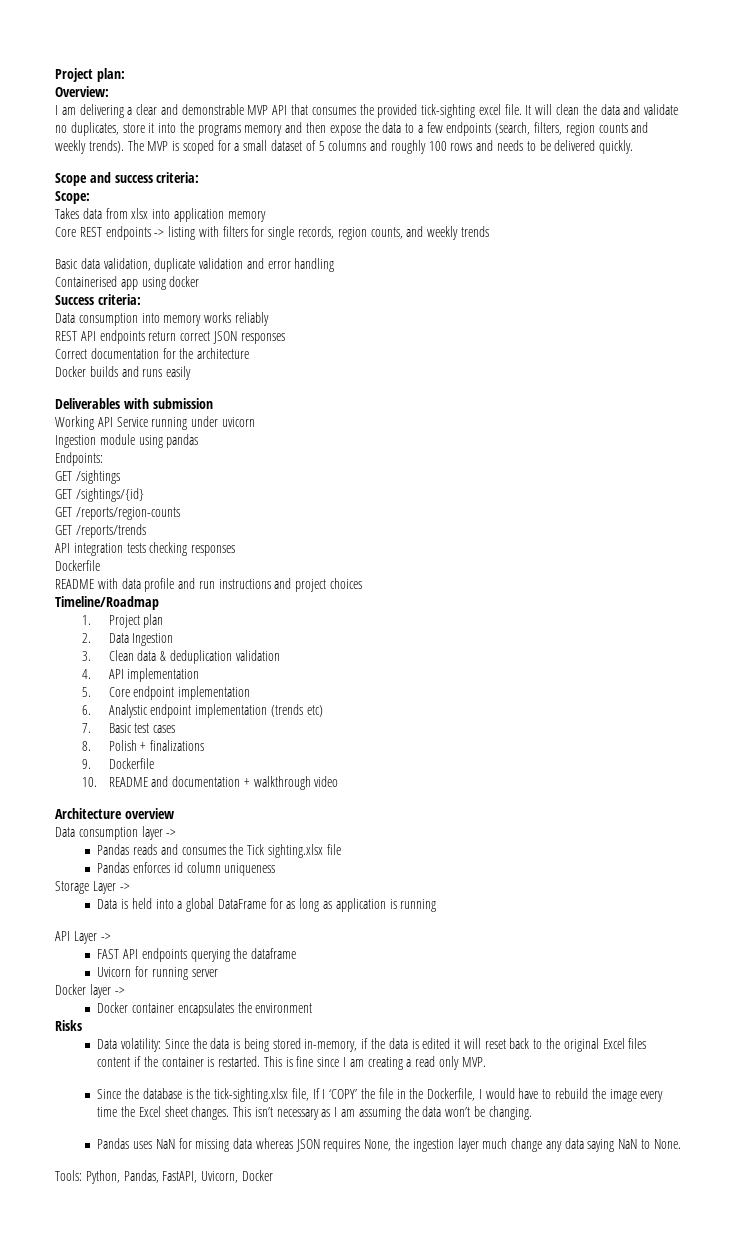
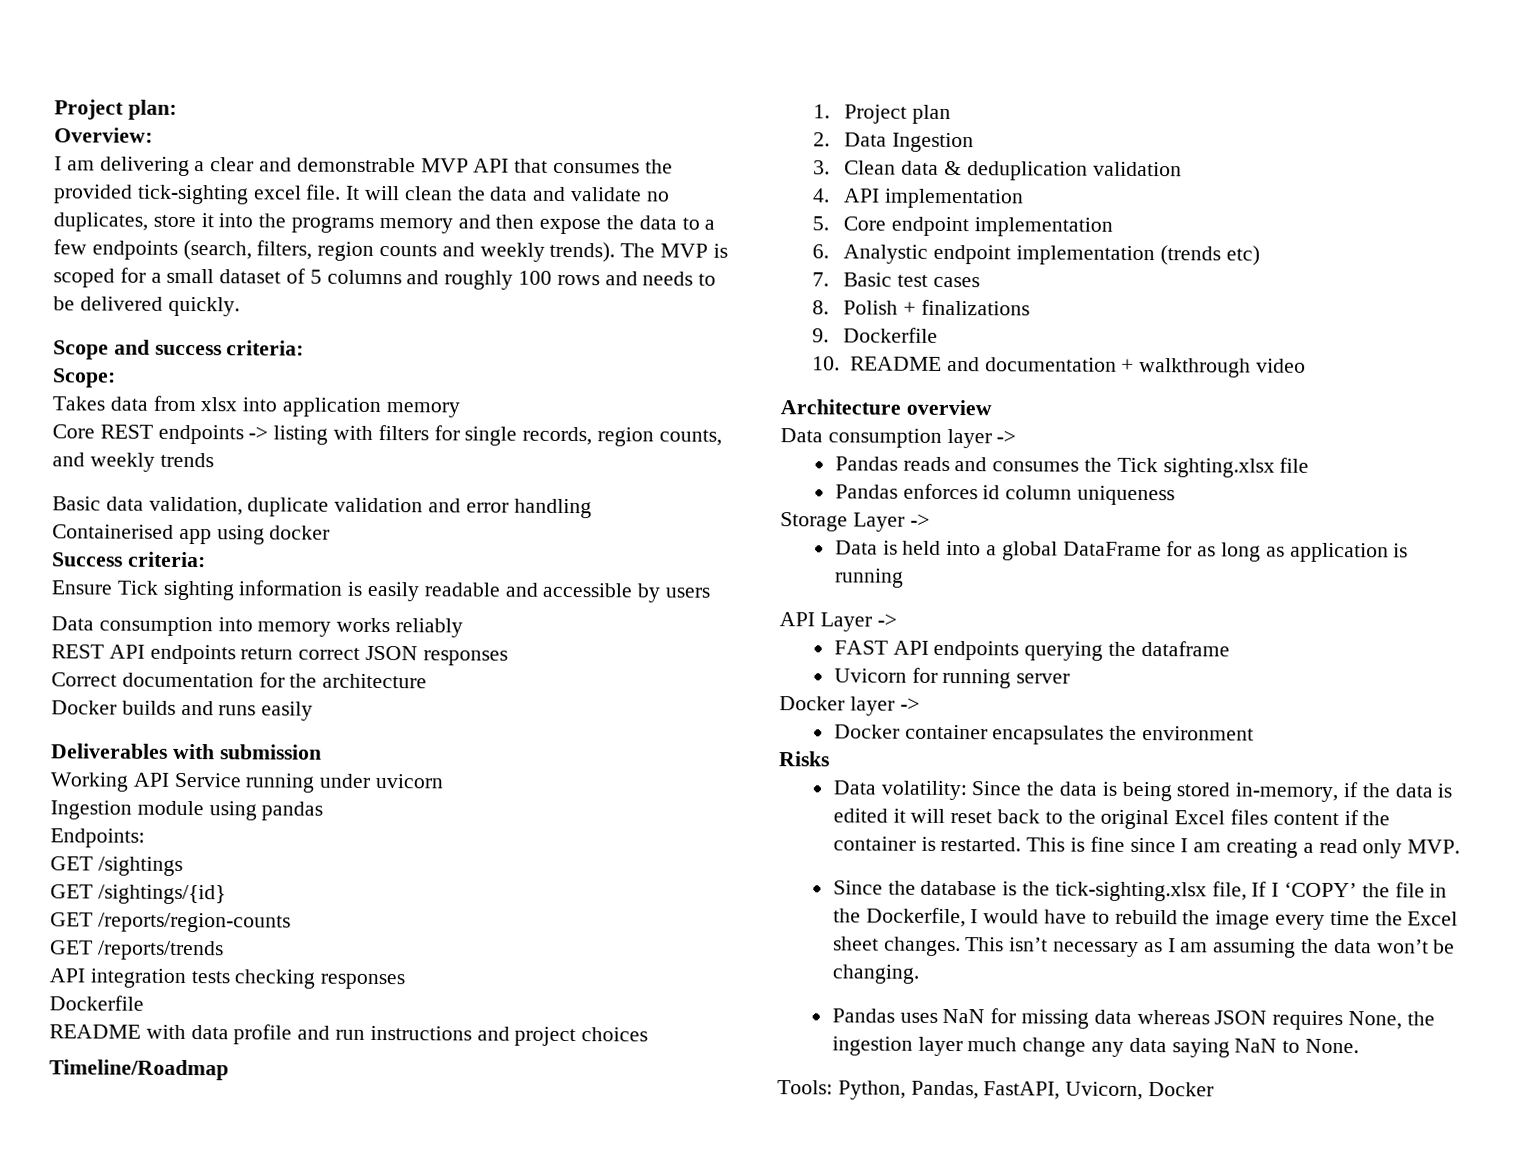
(141, 299) none -> [51,580,711,603] // Ensure Tick sighting information is easily readable and accessible by users

